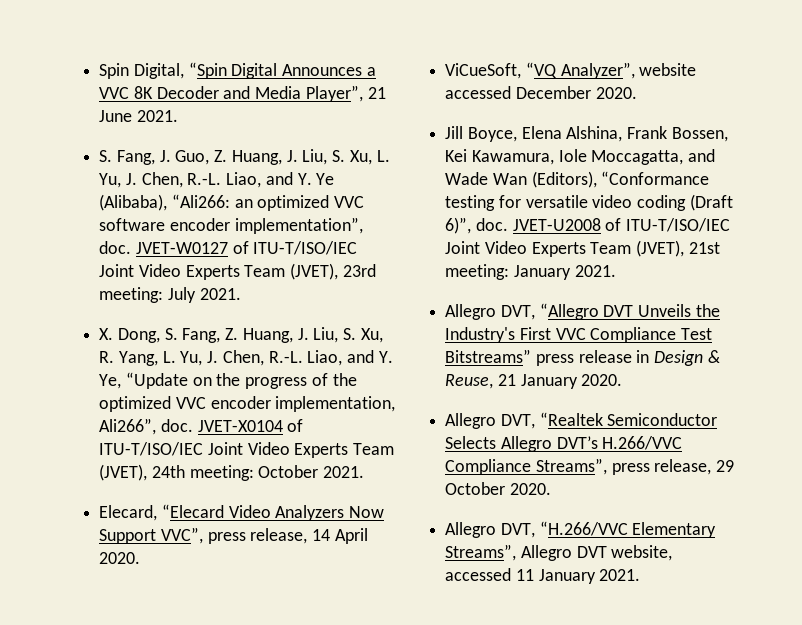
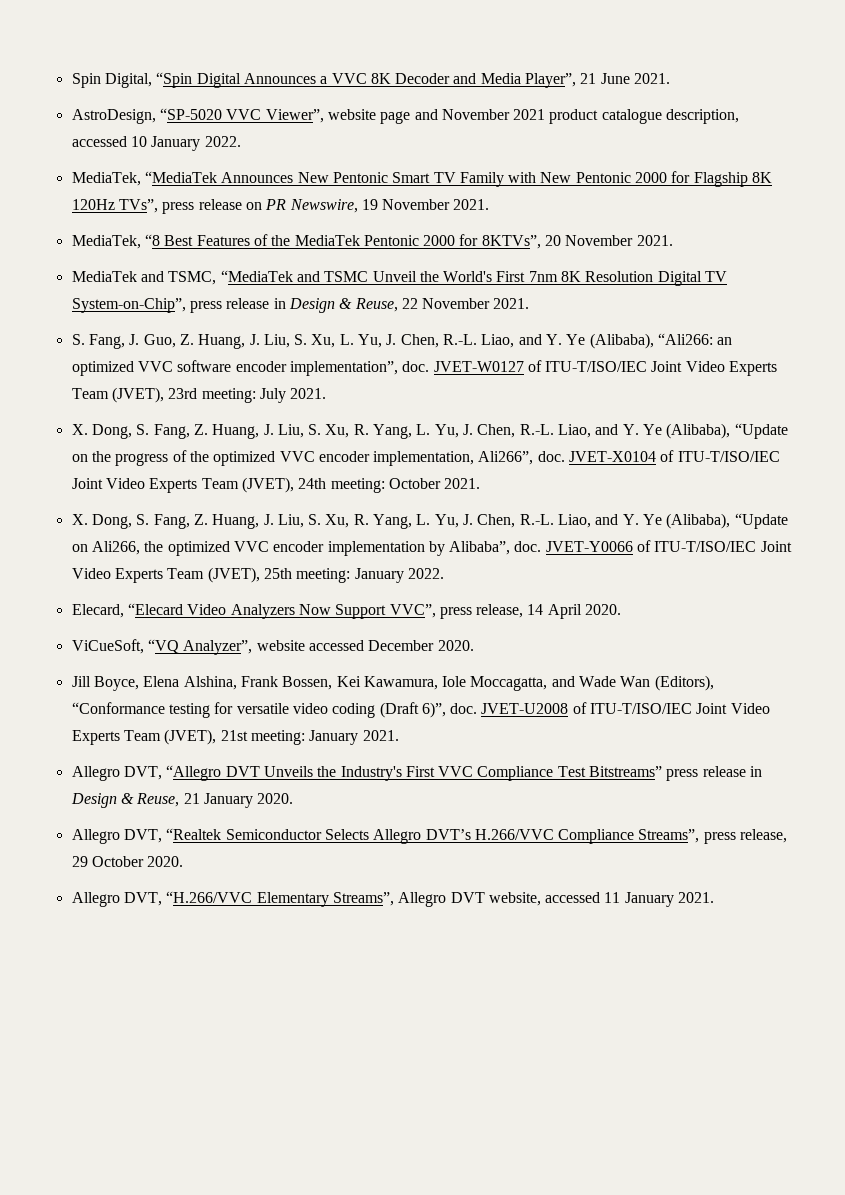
(178, 116) none -> [71,108,740,124] [71,136,241,151] [71,171,773,187] [71,199,490,214] [71,234,673,249] [71,270,728,286] [71,298,530,313] // AstroDesign, “SP-5020 VVC Viewer”, website page and November 2021 product catalogue description, accessed 10 January 2022. // MediaTek, “MediaTek Announces New Pentonic Smart TV Family with New Pentonic 2000 for Flagship 8K 120Hz TVs”, press release on PR Newswire, 19 November 2021. // MediaTek, “8 Best Features of the MediaTek Pentonic 2000 for 8KTVs”, 20 November 2021. // MediaTek and TSMC, “MediaTek and TSMC Unveil the World's First 7nm 8K Resolution Digital TV System-on-Chip”, press release in Design & Reuse, 22 November 2021.
[99,374,122,389] Ye, -> [643,423,731,439] Ye (Alibaba),
(365, 472) none -> [71,513,788,529] [71,540,792,556] [71,567,444,583] // X. Dong, S. Fang, Z. Huang, J. Liu, S. Xu, R. Yang, L. Yu, J. Chen, R.-L. Liao, and Y. Ye (Alibaba), “Update on Ali266, the optimized VVC encoder implementation by Alibaba”, doc. JVET-Y0066 of ITU-T/ISO/IEC Joint Video Experts Team (JVET), 25th meeting: January 2022.

